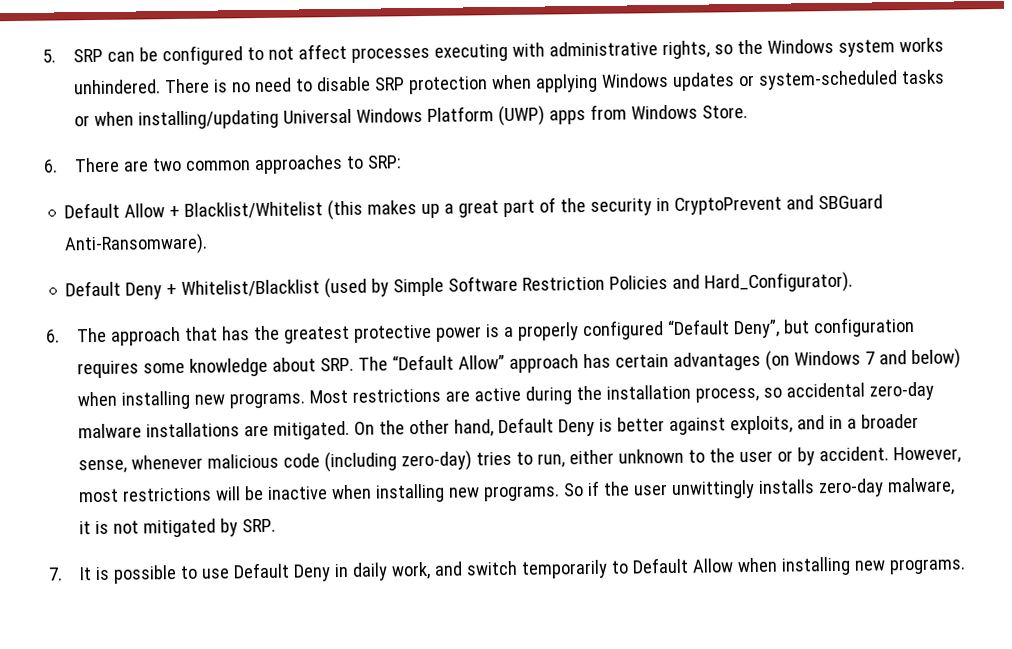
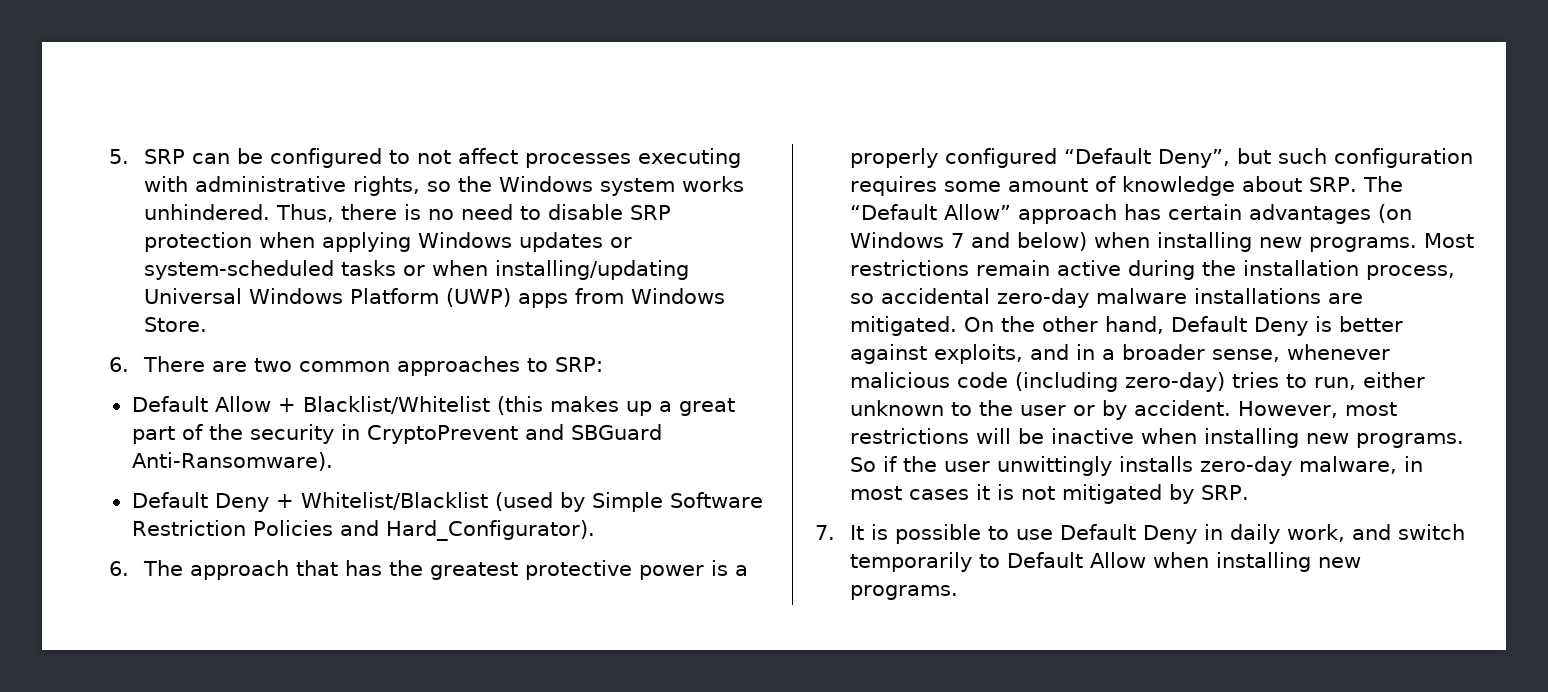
[163,78,210,94] There -> [275,204,397,222] Thus, there
(810, 326) none -> [1277,148,1327,164] such
(185, 368) none -> [1007,176,1116,192] amount of
[444,390,470,402] are -> [975,260,1050,276] remain
(955, 486) none -> [1403,456,1423,472] [849,486,969,500] in most cases

